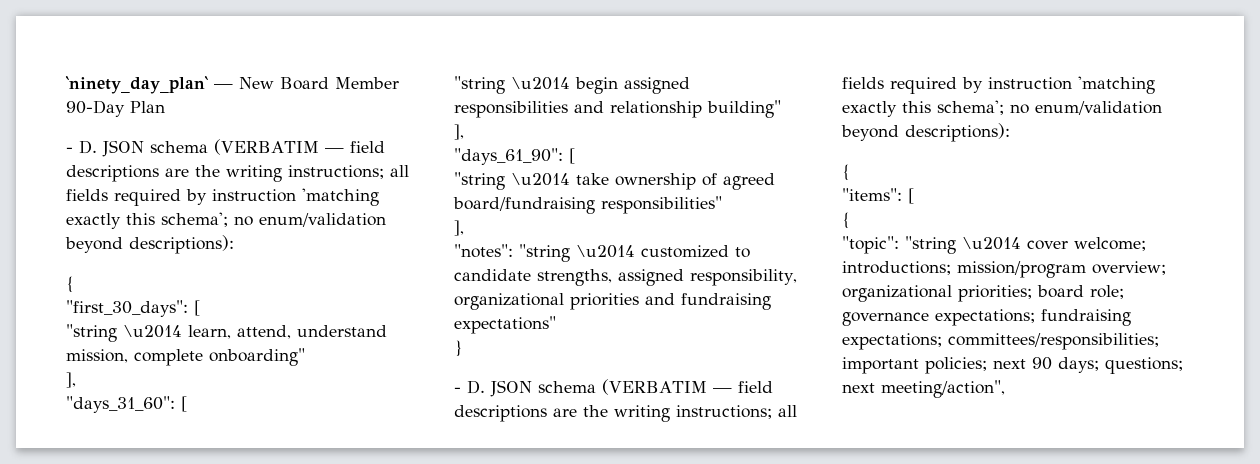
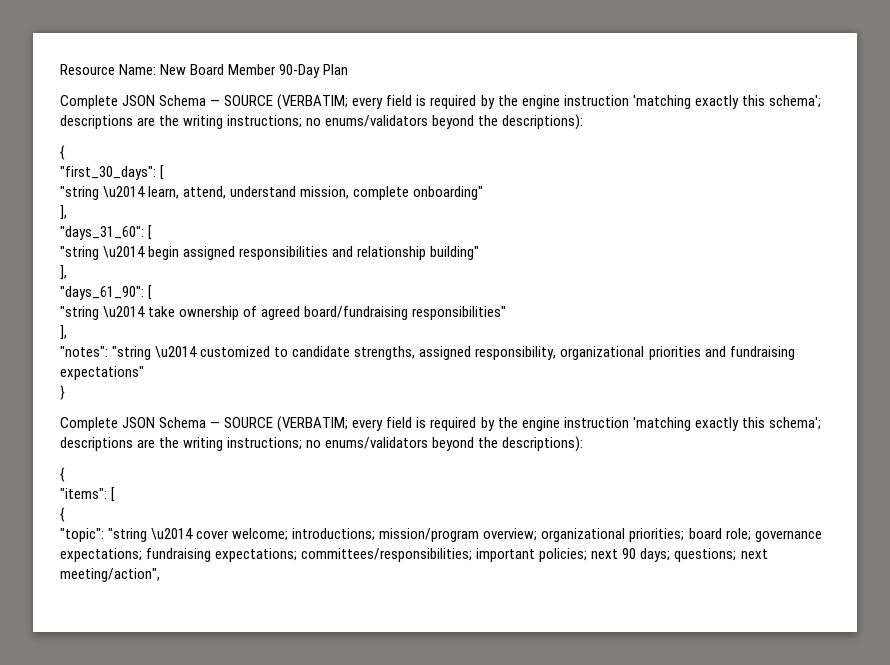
[65,76,233,94] `ninety_day_plan` — -> [60,64,157,75] Resource Name:
[66,139,385,157] [66,165,409,182] [66,188,379,206] [66,212,386,229] [65,237,123,253] - D. JSON schema (VERBATIM — field descriptions are the writing instructions; all fields required by instruction 'matching exactly this schema'; no enum/validation beyond -> [60,94,821,110] [60,115,499,129] Complete JSON Schema — SOURCE (VERBATIM; every field is required by the engine instruction 'matching exactly this schema'; descriptions are the writing instructions; no enums/validators beyond the
[454,379,773,397] [454,405,797,422] [842,76,1155,94] [842,100,1162,117] [841,125,899,141] - D. JSON schema (VERBATIM — field descriptions are the writing instructions; all fields required by instruction 'matching exactly this schema'; no enum/validation beyond -> [60,416,821,432] [60,437,499,451] Complete JSON Schema — SOURCE (VERBATIM; every field is required by the engine instruction 'matching exactly this schema'; descriptions are the writing instructions; no enums/validators beyond the

